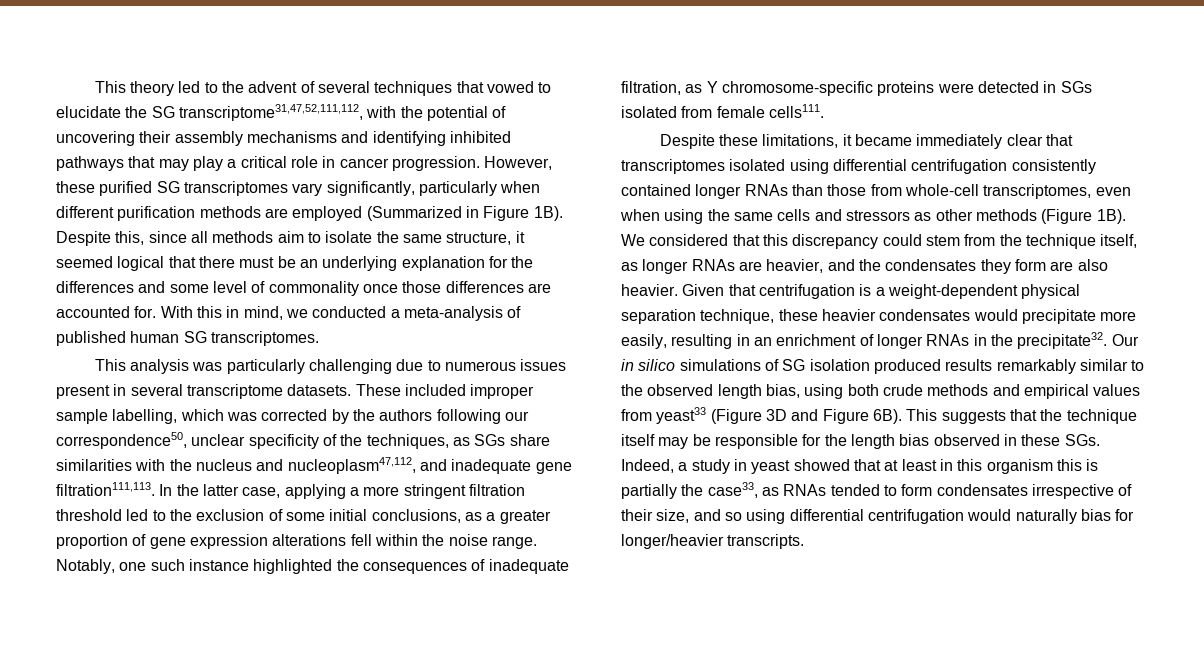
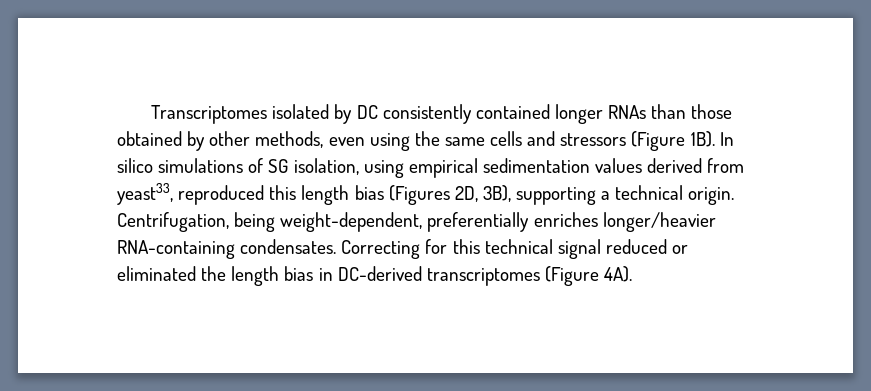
[94,81,552,96] [56,104,507,121] [56,131,511,146] [56,156,553,171] [56,181,541,196] [56,206,563,221] [56,231,525,246] [56,256,534,271] [56,281,551,296] [56,306,522,321] [56,331,319,346] [94,359,567,374] [56,384,535,399] [56,409,529,424] [56,432,550,449] [56,457,572,474] [56,482,525,499] [56,509,551,524] [56,534,537,549] [56,559,569,574] [621,81,1092,96] [621,104,824,118] [659,134,1073,149] [621,159,1008,174] This theory led to the advent of several techniques that vowed to elucidate the SG transcriptome31,47,52,111,112, with the potential of uncovering their assembly mechanisms and identifying inhibited pathways that may play a critical role in cancer progression. However, these purified SG transcriptomes vary significantly, particularly when different purification methods are employed (Summarized in Figure 1B). Despite this, since all methods aim to isolate the same structure, it seemed logical that there must be an underlying explanation for the differences and some level of commonality once those differences are accounted for. With this in mind, we conducted a meta-analysis of published human SG transcriptomes. // This analysis was particularly challenging due to numerous issues present in several transcriptome datasets. These included improper sample labelling, which was corrected by the authors following our correspondence50, unclear specificity of the techniques, as SGs share similarities with the nucleus and nucleoplasm47,112, and inadequate gene filtration111,113. In the latter case, applying a more stringent filtration threshold led to the exclusion of some initial conclusions, as a greater proportion of gene expression alterations fell within the noise range. Notably, one such instance highlighted the consequences of inadequate filtration, as Y chromosome-specific proteins were detected in SGs isolated from female cells111. // Despite these limitations, it became immediately clear that transcriptomes isolated using differential centrifugation -> [151,104,378,124] Transcriptomes isolated by DC
[870,184,1131,199] [620,209,660,221] from whole-cell transcriptomes, even when -> [117,131,365,151] obtained by other methods, even
[914,209,1126,224] [621,234,1138,249] [621,259,1108,274] [621,284,1081,299] [621,309,1137,324] [621,332,1139,349] [621,359,1145,374] [621,384,1141,399] [621,407,1137,424] [621,434,1100,449] [621,459,1099,474] [621,482,1133,499] [621,509,1135,524] [621,534,805,549] as other methods (Figure 1B). We considered that this discrepancy could stem from the technique itself, as longer RNAs are heavier, and the condensates they form are also heavier. Given that centrifugation is a weight-dependent physical separation technique, these heavier condensates would precipitate more easily, resulting in an enrichment of longer RNAs in the precipitate32. Our in silico simulations of SG isolation produced results remarkably similar to the observed length bias, using both crude methods and empirical values from yeast33 (Figure 3D and Figure 6B). This suggests that the technique itself may be responsible for the length bias observed in these SGs. Indeed, a study in yeast showed that at least in this organism this is partially the case33, as RNAs tended to form condensates irrespective of their size, and so using differential centrifugation would naturally bias for longer/heavier transcripts. -> [631,131,734,151] [117,158,745,178] [117,183,735,205] [117,212,716,232] [117,239,689,259] [117,266,633,286] (Figure 1B). In silico simulations of SG isolation, using empirical sedimentation values derived from yeast33, reproduced this length bias (Figures 2D, 3B), supporting a technical origin. Centrifugation, being weight-dependent, preferentially enriches longer/heavier RNA-containing condensates. Correcting for this technical signal reduced or eliminated the length bias in DC-derived transcriptomes (Figure 4A).

